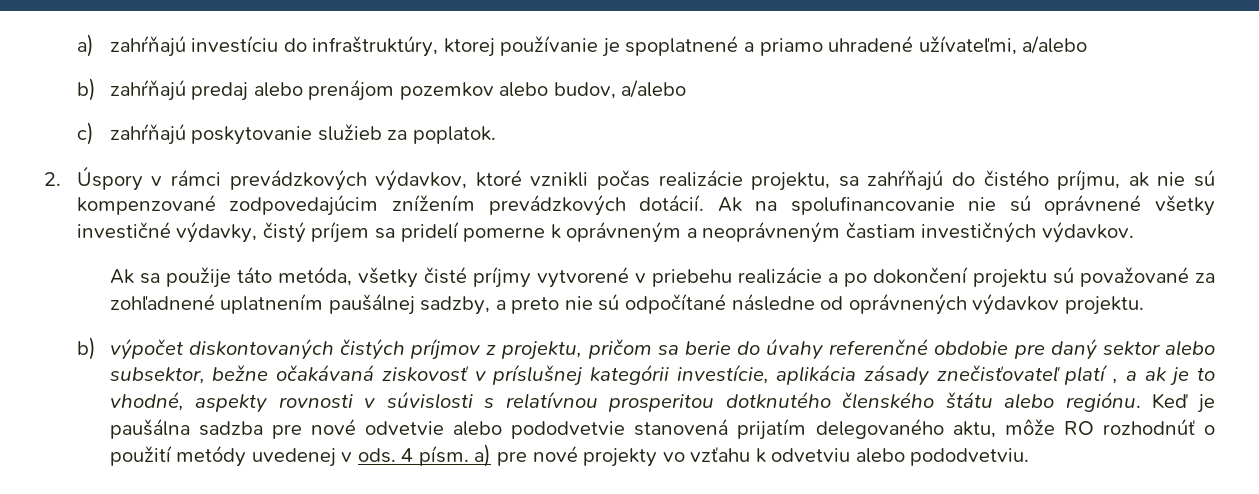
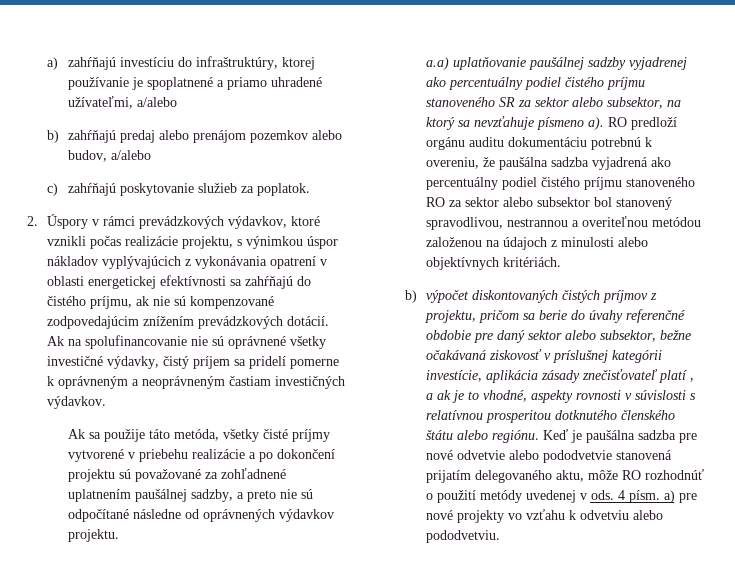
(831, 181) none -> [237,236,339,249] [47,256,328,269] [47,275,227,289] s výnimkou úspor nákladov vyplývajúcich z vykonávania opatrení v oblasti energetickej efektívnosti
(1144, 305) none -> [425,57,687,70] [425,77,645,90] [425,97,681,109] [425,116,677,130] [425,137,652,150] [425,157,671,170] [425,177,695,190] [425,197,672,210] [425,216,701,230] [425,237,648,250] [425,257,561,270] // a.a) uplatňovanie paušálnej sadzby vyjadrenej ako percentuálny podiel čistého príjmu stanoveného SR za sektor alebo subsektor, na ktorý sa nevzťahuje písmeno a). RO predloží orgánu auditu dokumentáciu potrebnú k overeniu, že paušálna sadzba vyjadrená ako percentuálny podiel čistého príjmu stanoveného RO za sektor alebo subsektor bol stanovený spravodlivou, nestrannou a overiteľnou metódou založenou na údajoch z minulosti alebo objektívnych kritériách.

